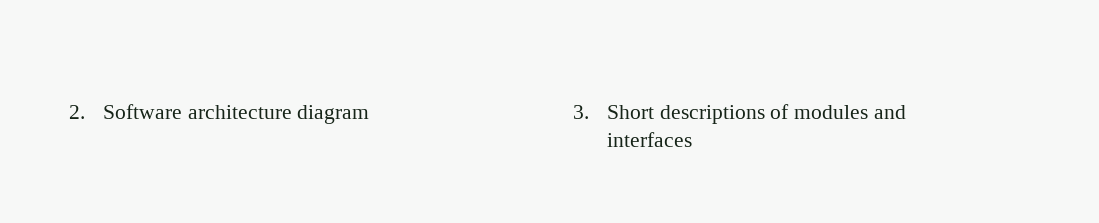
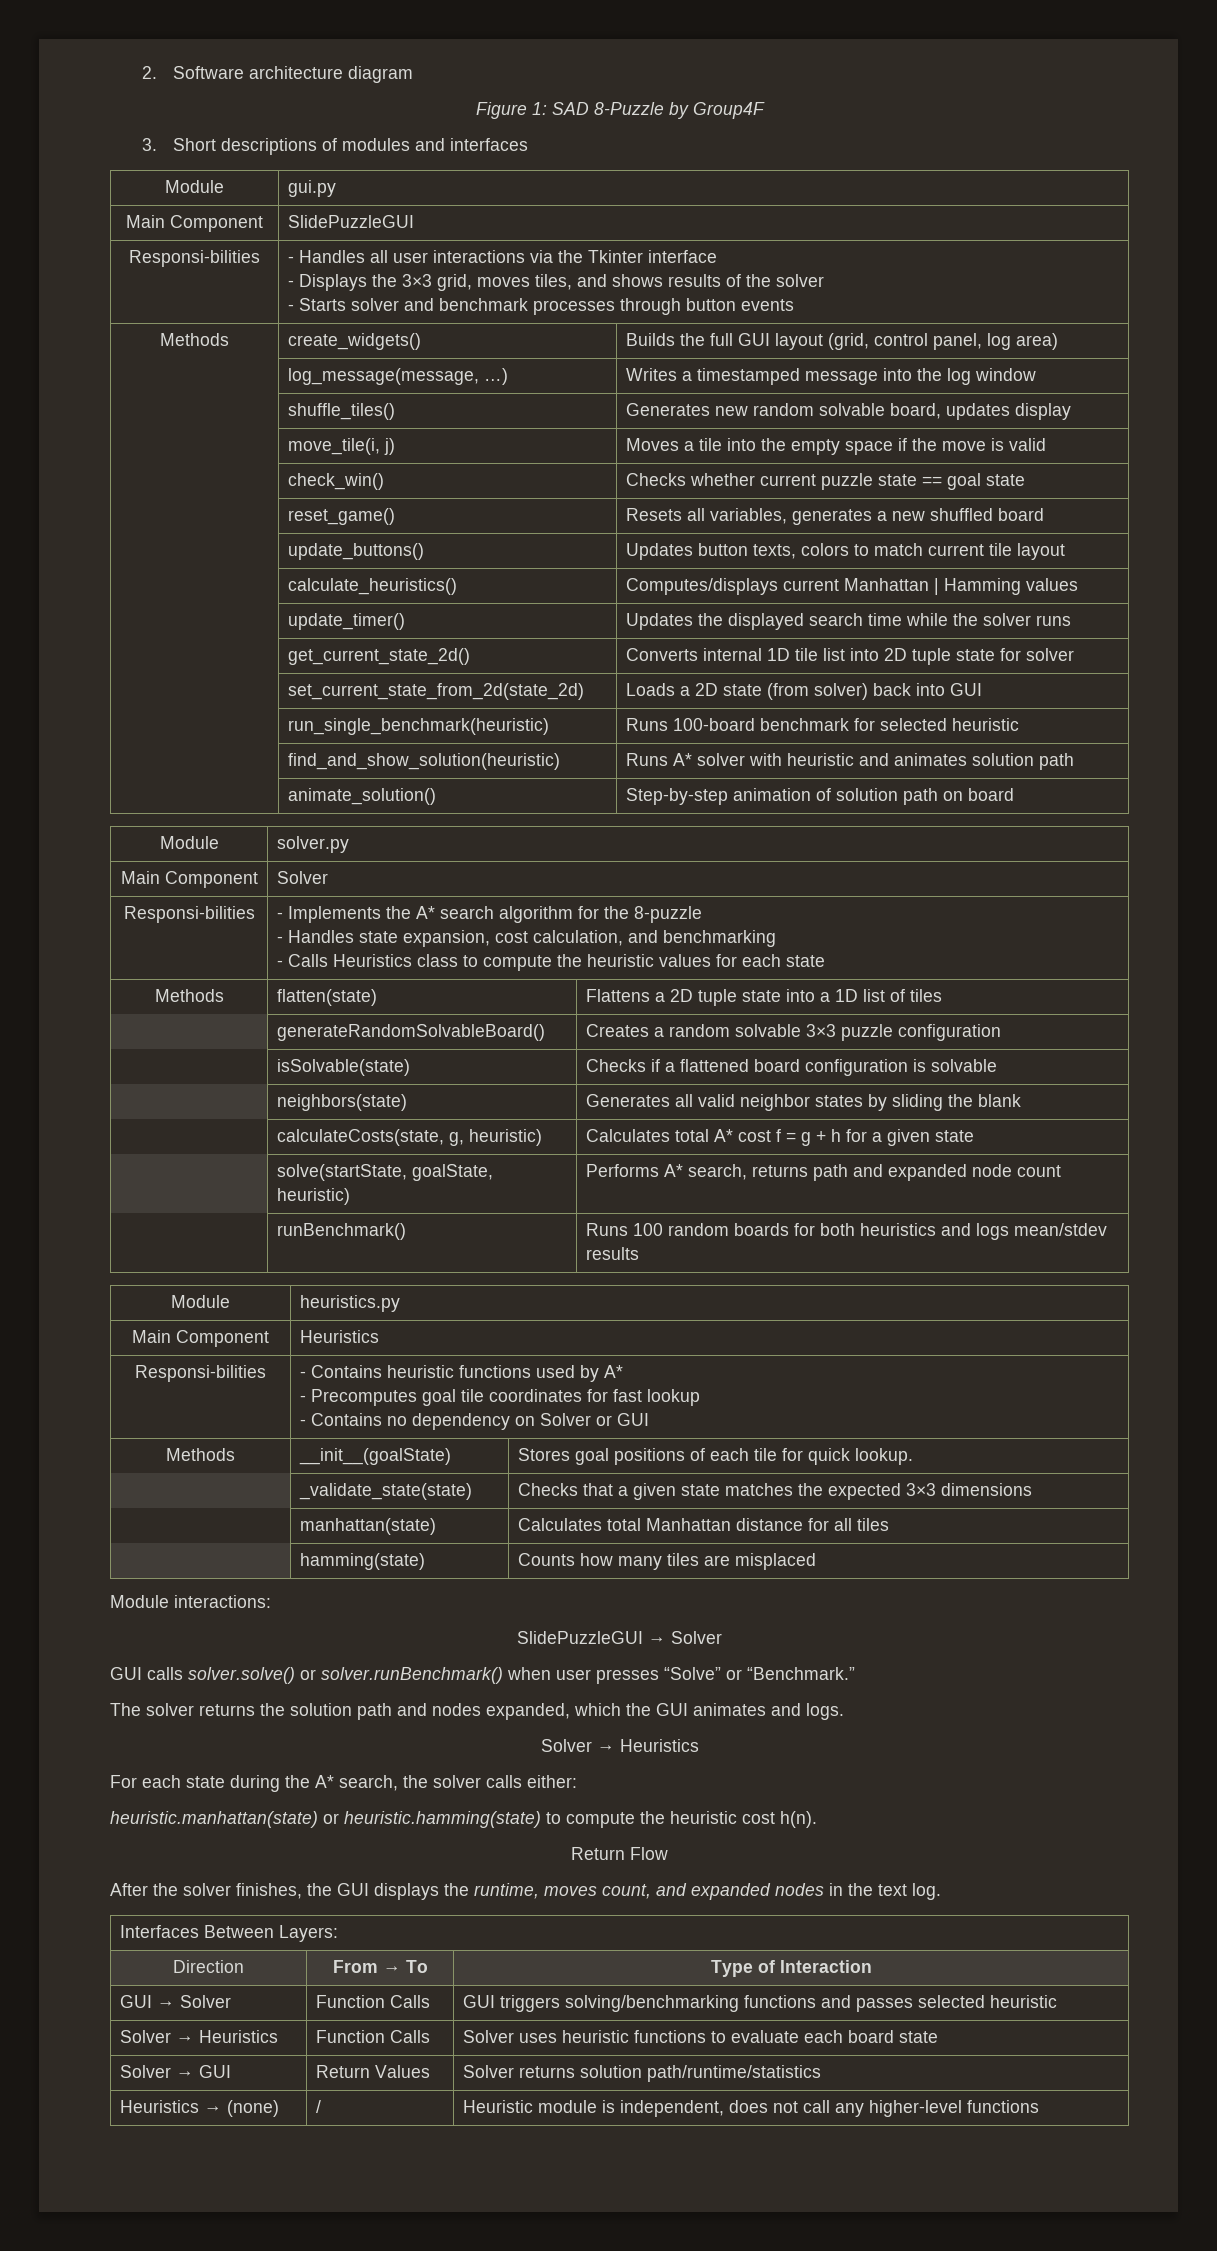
(370, 114) none -> [475,102,765,119] // Figure 1: SAD 8-Puzzle by Group4F
(692, 139) none -> [165,180,224,193] [287,180,336,197] [126,215,263,232] [287,215,414,228] [129,250,260,267] [287,250,717,263] [287,274,824,291] [287,298,794,315] [160,333,229,346] [287,333,421,350] [625,333,1058,350] [287,368,508,385] [625,368,1036,385] [287,403,395,420] [625,403,1071,420] [287,438,395,455] [625,438,1046,455] [287,473,384,490] [625,473,1025,490] [287,508,395,525] [625,508,1044,525] [287,543,424,560] [625,543,1065,560] [287,578,457,595] [625,578,1078,595] [287,613,405,630] [625,613,1071,630] [287,648,470,665] [625,648,1074,665] [287,683,584,700] [625,683,982,700] [287,718,549,735] [625,718,1019,731] [287,753,560,770] [625,753,1074,770] [287,788,436,805] [625,788,1014,805] [159,836,219,849] [276,836,349,853] [120,871,258,888] [276,871,328,884] [123,906,255,923] [276,906,702,923] [276,930,776,947] [276,954,825,971] [154,989,224,1002] [276,989,377,1006] [585,989,942,1006] [276,1024,545,1041] [585,1024,1001,1041] [276,1059,410,1076] [585,1059,997,1076] [276,1094,407,1111] [585,1094,1021,1111] [276,1129,542,1146] [585,1129,974,1146] [276,1164,493,1181] [276,1188,350,1205] [585,1164,1061,1181] [276,1223,406,1240] [585,1223,1107,1240] [585,1247,639,1260] [171,1295,230,1308] [299,1295,400,1312] [132,1330,269,1347] [299,1330,379,1343] [135,1365,266,1382] [299,1365,623,1382] [299,1389,700,1406] [299,1413,649,1430] [166,1448,235,1461] [298,1448,451,1465] [517,1448,913,1465] [298,1483,472,1500] [517,1483,1032,1500] [299,1518,436,1535] [517,1518,889,1531] [299,1553,425,1570] [517,1553,816,1570] [110,1595,271,1608] [517,1631,722,1644] [110,1667,855,1684] [110,1703,844,1720] [540,1739,699,1752] [110,1775,577,1792] [110,1811,817,1828] [571,1847,668,1860] [110,1883,941,1900] [119,1925,338,1942] [173,1960,244,1973] [332,1960,428,1973] [710,1960,872,1977] [119,1995,231,2008] [315,1995,430,2008] [462,1995,1057,2012] [119,2030,278,2043] [315,2030,430,2043] [462,2030,938,2043] [119,2065,231,2078] [315,2065,430,2078] [462,2065,821,2082] [119,2100,279,2117] [315,2100,321,2113] [462,2100,1039,2117] // Module | gui.py // Main Component | SlidePuzzleGUI // Responsi-bilities | - Handles all user interactions via the Tkinter interface // - Displays the 3×3 grid, moves tiles, and shows results of the solver // - Starts solver and benchmark processes through button events // Methods | create_widgets() | Builds the full GUI layout (grid, control panel, log area) // | log_message(message, …) | Writes a timestamped message into the log window // | shuffle_tiles() | Generates new random solvable board, updates display // | move_tile(i, j) | Moves a tile into the empty space if the move is valid // | check_win() | Checks whether current puzzle state == goal state // | reset_game() | Resets all variables, generates a new shuffled board // | update_buttons() | Updates button texts, colors to match current tile layout // | calculate_heuristics() | Computes/displays current Manhattan | Hamming values // | update_timer() | Updates the displayed search time while the solver runs // | get_current_state_2d() | Converts internal 1D tile list into 2D tuple state for solver // | set_current_state_from_2d(state_2d) | Loads a 2D state (from solver) back into GUI // | run_single_benchmark(heuristic) | Runs 100-board benchmark for selected heuristic // | find_and_show_solution(heuristic) | Runs A* solver with heuristic and animates solution path // | animate_solution() | Step-by-step animation of solution path on board // Module | solver.py // Main Component | Solver // Responsi-bilities | - Implements the A* search algorithm for the 8-puzzle // - Handles state expansion, cost calculation, and benchmarking // - Calls Heuristics class to compute the heuristic values for each state // Methods | flatten(state) | Flattens a 2D tuple state into a 1D list of tiles // | generateRandomSolvableBoard() | Creates a random solvable 3×3 puzzle configuration // | isSolvable(state) | Checks if a flattened board configuration is solvable // | neighbors(state) | Generates all valid neighbor states by sliding the blank // | calculateCosts(state, g, heuristic) | Calculates total A* cost f = g + h for a given state // | solve(startState, goalState, heuristic) | Performs A* search, returns path and expanded node count // | runBenchmark() | Runs 100 random boards for both heuristics and logs mean/stdev results // Module | heuristics.py // Main Component | Heuristics // Responsi-bilities | - Contains heuristic functions used by A* // - Precomputes goal tile coordinates for fast lookup // - Contains no dependency on Solver or GUI // Methods | __init__(goalState) | Stores goal positions of each tile for quick lookup. // | _validate_state(state) | Checks that a given state matches the expected 3×3 dimensions // | manhattan(state) | Calculates total Manhattan distance for all tiles // | hamming(state) | Counts how many tiles are misplaced // Module interactions: // SlidePuzzleGUI → Solver // GUI calls solver.solve() or solver.runBenchmark() when user presses “Solve” or “Benchmark.” // The solver returns the solution path and nodes expanded, which the GUI animates and logs. // Solver → Heuristics // For each state during the A* search, the solver calls either: // heuristic.manhattan(state) or heuristic.hamming(state) to compute the heuristic cost h(n). // Return Flow // After the solver finishes, the GUI displays the runtime, moves count, and expanded nodes in the text log. // Interfaces Between Layers: // Direction | From → To | Type of Interaction // GUI → Solver | Function Calls | GUI triggers solving/benchmarking functions and passes selected heuristic // Solver → Heuristics | Function Calls | Solver uses heuristic functions to evaluate each board state // Solver → GUI | Return Values | Solver returns solution path/runtime/statistics // Heuristics → (none) | / | Heuristic module is independent, does not call any higher-level functions

